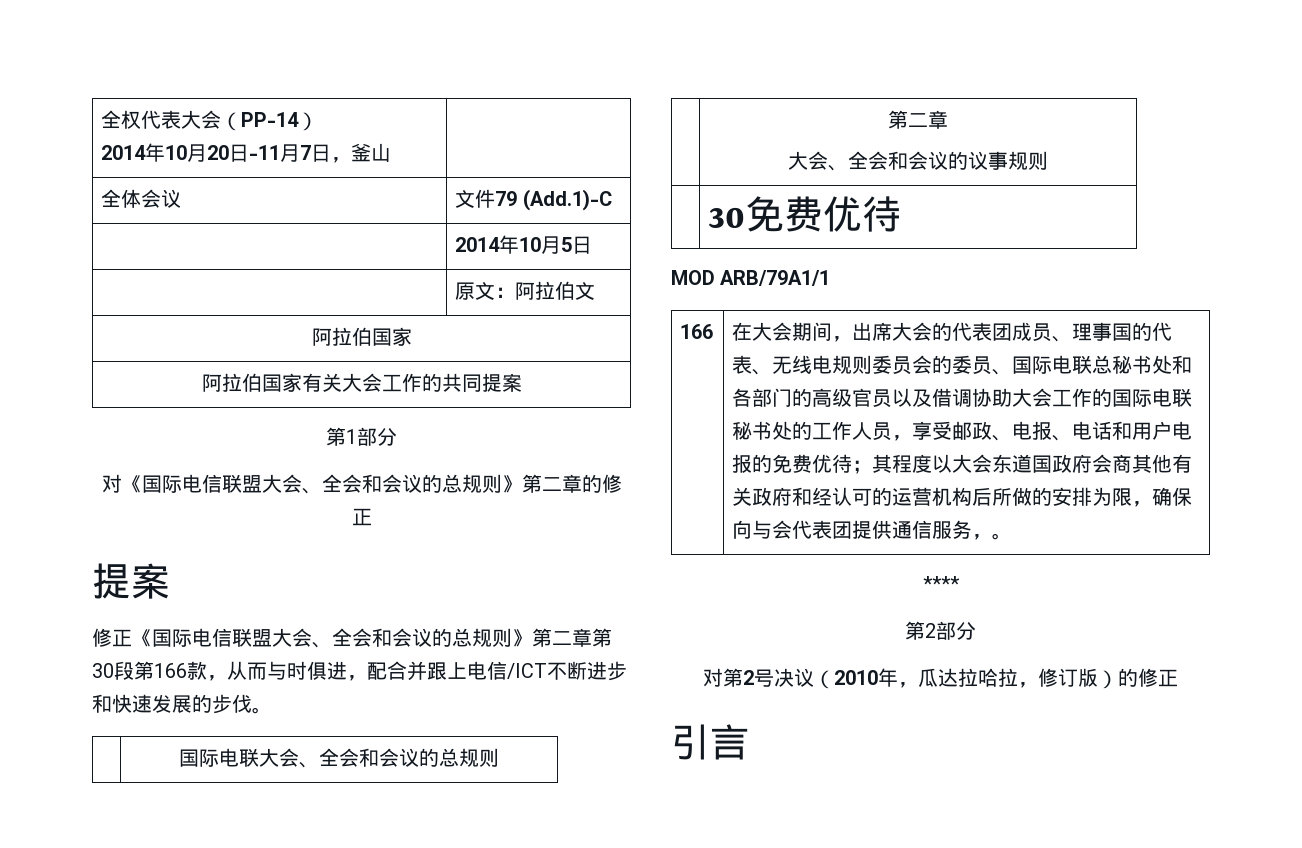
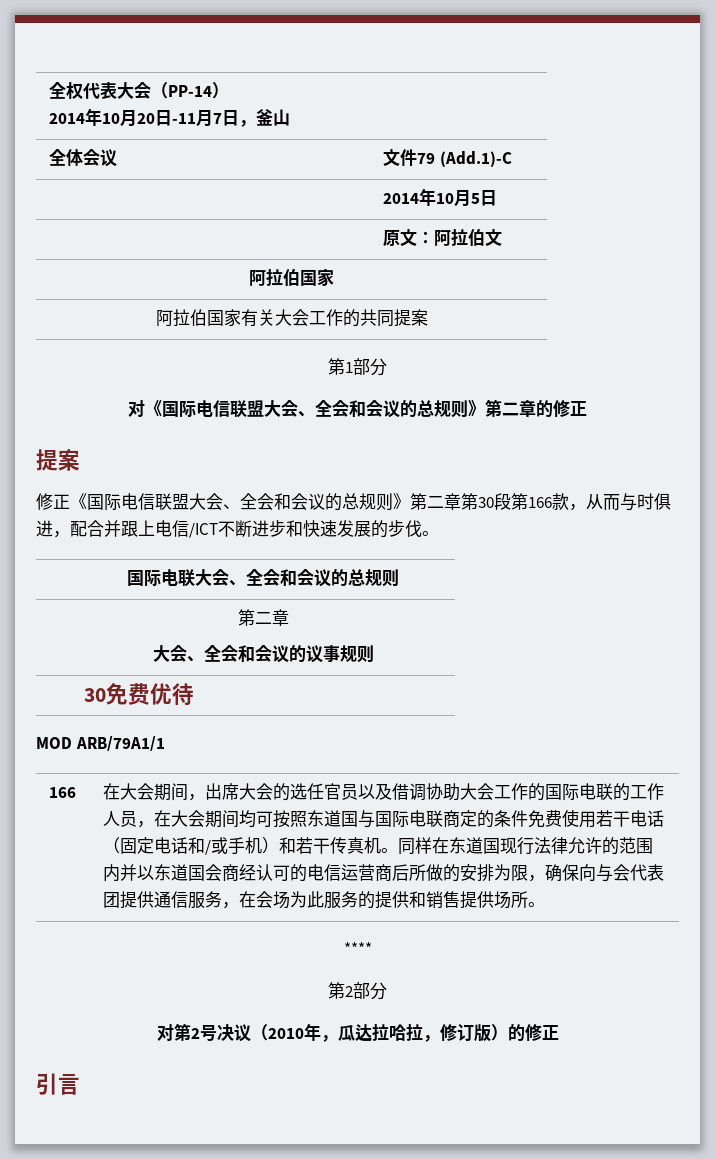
[952,322,1173,342] [732,355,1193,375] [732,388,853,407] 代表团成员、理事国的代表、无线电规则委员会的委员、国际电联总秘书处和各部门的高级 -> [290,783,325,800] 选任
[732,421,793,440] 秘书处 -> (614, 791) none
[912,421,1193,441] [732,454,1193,474] [732,487,973,506] 享受邮政、电报、电话和用户电报的免费优待；其程度以大会东道国政府会商其他有关政府和经认可的运营机构 -> [154,809,665,828] [103,837,654,855] [103,864,393,882] 在大会期间均可按照东道国与国际电联商定的条件免费使用若干电话（固定电话和/或手机）和若干传真机。同样在东道国现行法律允许的范围内并以东道国会商经认可的电信运营商
(993, 537) none -> [239,891,529,909] 在会场为此服务的提供和销售提供场所

